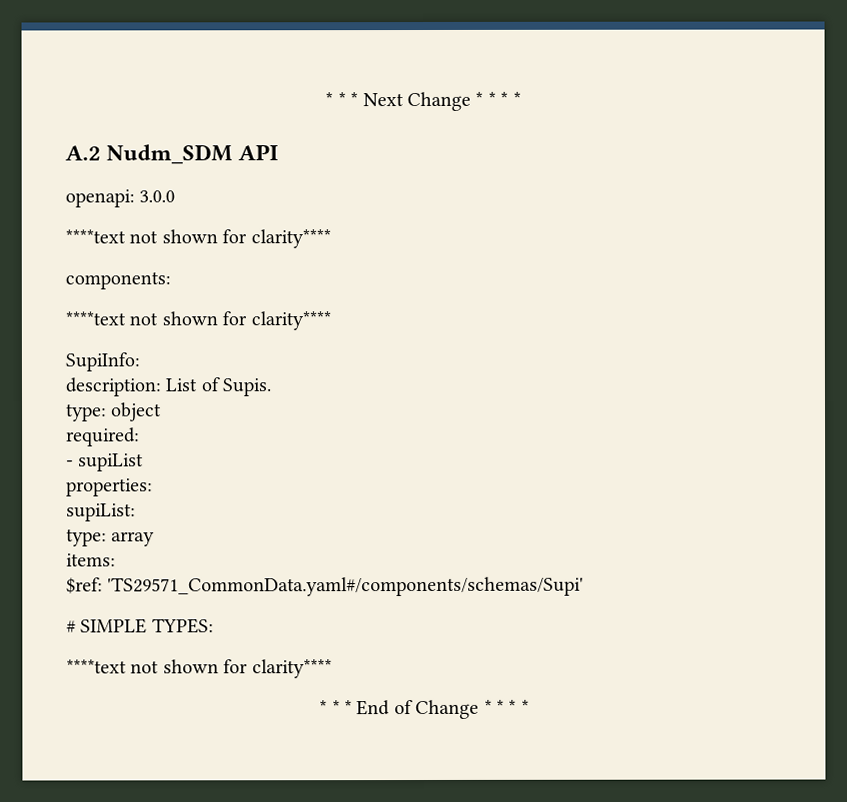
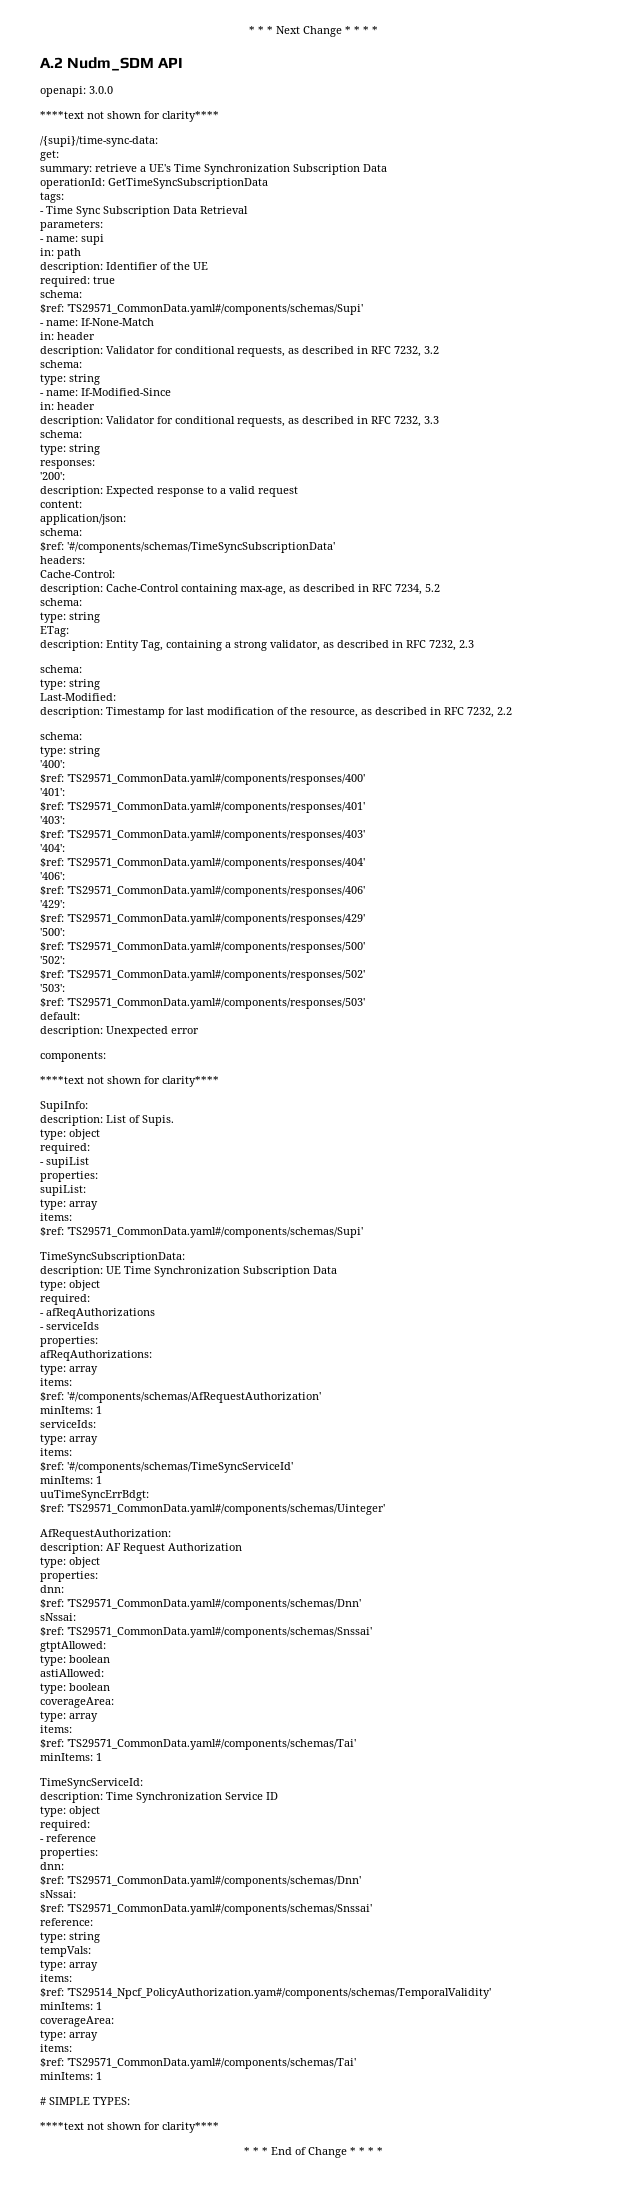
(331, 239) none -> [40,136,158,147] [40,150,59,161] [40,164,387,175] [40,178,268,189] [40,192,64,203] [40,206,248,217] [40,220,103,231] [40,234,104,245] [40,248,81,259] [40,262,208,273] [40,276,115,287] [40,290,82,298] [40,304,363,315] [40,318,154,326] [40,332,95,340] [40,346,439,357] [40,360,82,368] [40,374,100,385] [40,388,171,396] [40,402,95,410] [40,416,439,427] [40,430,82,438] [40,444,100,455] [40,460,95,469] [40,472,65,480] [40,486,298,497] [40,500,82,508] [40,514,126,525] [40,528,82,536] [40,542,335,553] [40,556,85,564] [40,570,115,578] [40,584,440,595] [40,598,82,606] [40,612,100,623] [40,626,69,637] [40,640,474,651] [40,665,82,673] [40,679,100,690] [40,693,116,701] [40,707,512,718] [40,732,82,740] [40,746,100,757] [40,760,65,768] [40,774,365,785] [40,788,65,796] [40,802,365,813] [40,816,65,824] [40,830,365,841] [40,844,65,852] [40,858,365,869] [40,872,65,880] [40,886,365,897] [40,900,65,908] [40,914,365,925] [40,928,65,936] [40,942,365,953] [40,956,65,964] [40,970,365,981] [40,984,65,992] [40,998,365,1009] [40,1012,80,1020] [40,1026,199,1037] // /{supi}/time-sync-data: // get: // summary: retrieve a UE's Time Synchronization Subscription Data // operationId: GetTimeSyncSubscriptionData // tags: // - Time Sync Subscription Data Retrieval // parameters: // - name: supi // in: path // description: Identifier of the UE // required: true // schema: // $ref: 'TS29571_CommonData.yaml#/components/schemas/Supi' // - name: If-None-Match // in: header // description: Validator for conditional requests, as described in RFC 7232, 3.2 // schema: // type: string // - name: If-Modified-Since // in: header // description: Validator for conditional requests, as described in RFC 7232, 3.3 // schema: // type: string // responses: // '200': // description: Expected response to a valid request // content: // application/json: // schema: // $ref: '#/components/schemas/TimeSyncSubscriptionData' // headers: // Cache-Control: // description: Cache-Control containing max-age, as described in RFC 7234, 5.2 // schema: // type: string // ETag: // description: Entity Tag, containing a strong validator, as described in RFC 7232, 2.3 // schema: // type: string // Last-Modified: // description: Timestamp for last modification of the resource, as described in RFC 7232, 2.2 // schema: // type: string // '400': // $ref: 'TS29571_CommonData.yaml#/components/responses/400' // '401': // $ref: 'TS29571_CommonData.yaml#/components/responses/401' // '403': // $ref: 'TS29571_CommonData.yaml#/components/responses/403' // '404': // $ref: 'TS29571_CommonData.yaml#/components/responses/404' // '406': // $ref: 'TS29571_CommonData.yaml#/components/responses/406' // '429': // $ref: 'TS29571_CommonData.yaml#/components/responses/429' // '500': // $ref: 'TS29571_CommonData.yaml#/components/responses/500' // '502': // $ref: 'TS29571_CommonData.yaml#/components/responses/502' // '503': // $ref: 'TS29571_CommonData.yaml#/components/responses/503' // default: // description: Unexpected error
(585, 586) none -> [40,1252,185,1263] [40,1266,337,1277] [40,1280,100,1291] [40,1294,90,1305] [40,1308,155,1319] [40,1322,99,1330] [40,1336,98,1347] [40,1350,152,1361] [40,1364,98,1375] [40,1378,72,1386] [40,1392,321,1403] [40,1406,102,1414] [40,1420,96,1428] [40,1434,98,1445] [40,1448,72,1456] [40,1462,293,1473] [40,1476,102,1484] [40,1490,149,1501] [40,1504,385,1515] [40,1529,171,1540] [40,1543,242,1554] [40,1557,100,1568] [40,1571,98,1582] [40,1585,64,1593] [40,1599,361,1610] [40,1613,76,1621] [40,1627,372,1638] [40,1641,106,1652] [40,1655,110,1666] [40,1669,104,1677] [40,1683,110,1694] [40,1697,114,1708] [40,1711,98,1722] [40,1725,72,1733] [40,1739,356,1750] [40,1753,102,1761] [40,1778,143,1789] [40,1792,278,1803] [40,1806,100,1817] [40,1820,90,1831] [40,1834,96,1842] [40,1848,98,1859] [40,1862,64,1870] [40,1876,361,1887] [40,1890,76,1898] [40,1904,372,1915] [40,1918,93,1926] [40,1932,100,1943] [40,1946,91,1957] [40,1960,98,1971] [40,1974,72,1982] [40,1988,491,1999] [40,2002,102,2010] [40,2016,114,2027] [40,2030,98,2041] [40,2044,72,2052] [40,2058,356,2069] [40,2072,102,2080] // TimeSyncSubscriptionData: // description: UE Time Synchronization Subscription Data // type: object // required: // - afReqAuthorizations // - serviceIds // properties: // afReqAuthorizations: // type: array // items: // $ref: '#/components/schemas/AfRequestAuthorization' // minItems: 1 // serviceIds: // type: array // items: // $ref: '#/components/schemas/TimeSyncServiceId' // minItems: 1 // uuTimeSyncErrBdgt: // $ref: 'TS29571_CommonData.yaml#/components/schemas/Uinteger' // AfRequestAuthorization: // description: AF Request Authorization // type: object // properties: // dnn: // $ref: 'TS29571_CommonData.yaml#/components/schemas/Dnn' // sNssai: // $ref: 'TS29571_CommonData.yaml#/components/schemas/Snssai' // gtptAllowed: // type: boolean // astiAllowed: // type: boolean // coverageArea: // type: array // items: // $ref: 'TS29571_CommonData.yaml#/components/schemas/Tai' // minItems: 1 // TimeSyncServiceId: // description: Time Synchronization Service ID // type: object // required: // - reference // properties: // dnn: // $ref: 'TS29571_CommonData.yaml#/components/schemas/Dnn' // sNssai: // $ref: 'TS29571_CommonData.yaml#/components/schemas/Snssai' // reference: // type: string // tempVals: // type: array // items: // $ref: 'TS29514_Npcf_PolicyAuthorization.yam#/components/schemas/TemporalValidity' // minItems: 1 // coverageArea: // type: array // items: // $ref: 'TS29571_CommonData.yaml#/components/schemas/Tai' // minItems: 1

